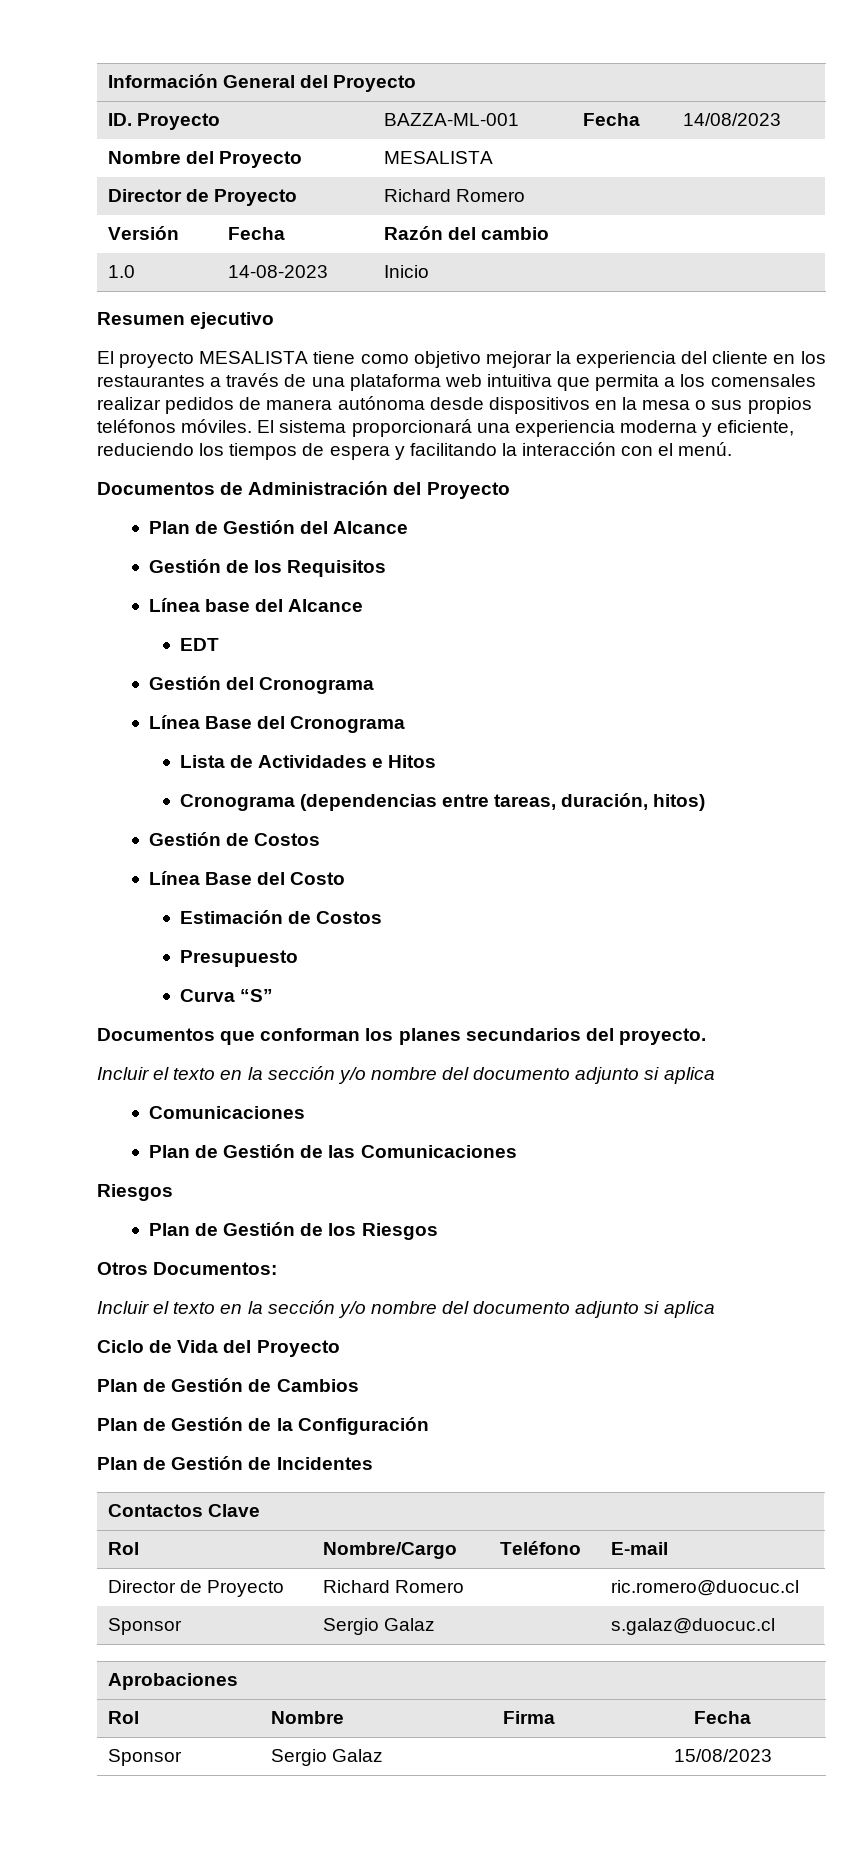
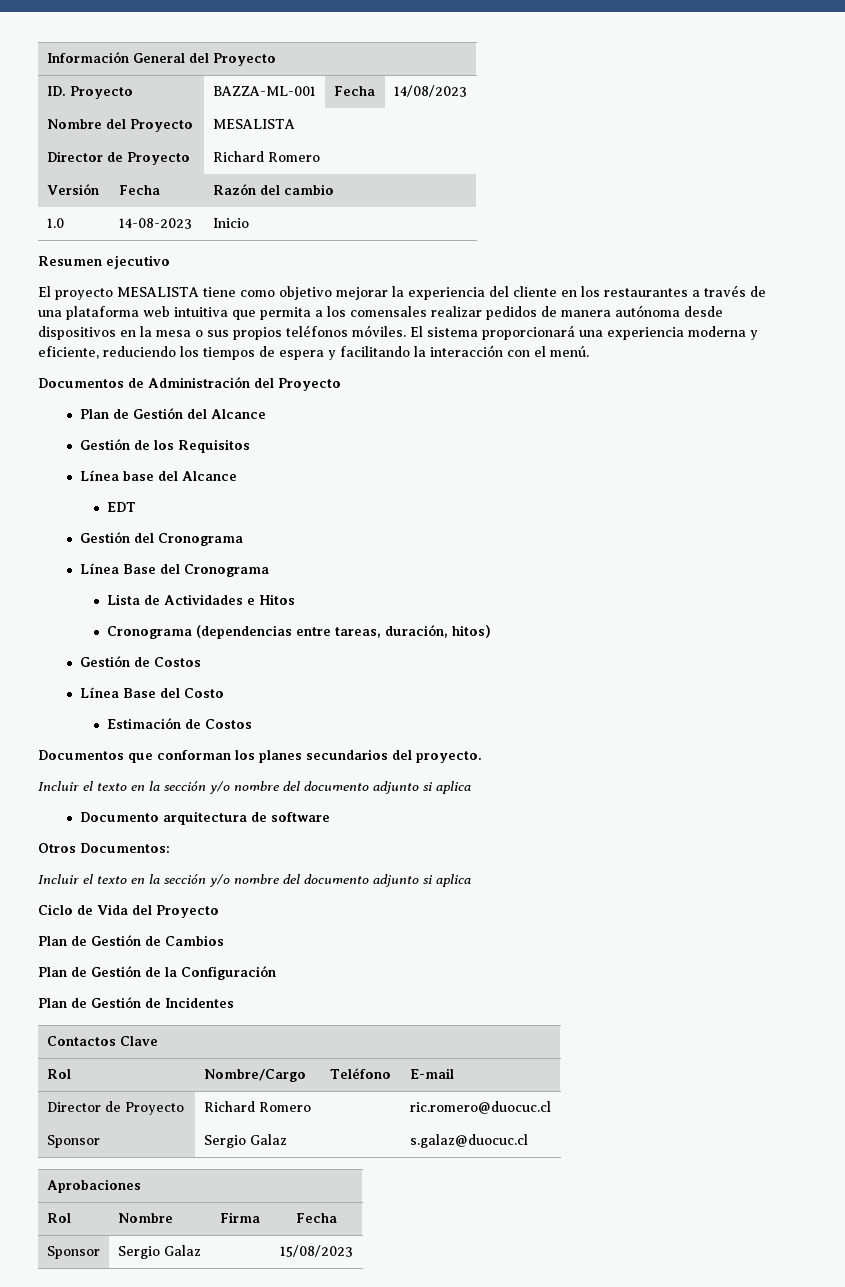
[179,950,298,967] [179,989,273,1002] // Presupuesto // Curva “S” -> (252, 724) none
[148,1106,305,1119] [148,1144,517,1158] [97,1184,173,1201] [148,1222,438,1240] Comunicaciones // Plan de Gestión de las Comunicaciones // Riesgos // Plan de Gestión de los Riesgos -> [80,811,331,825] Documento arquitectura de software

